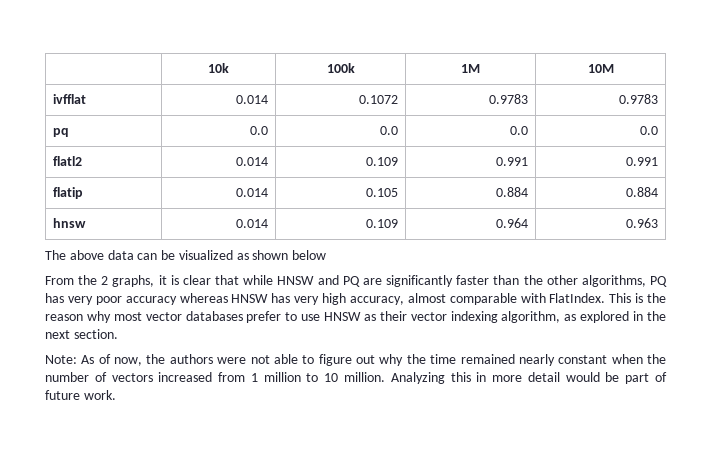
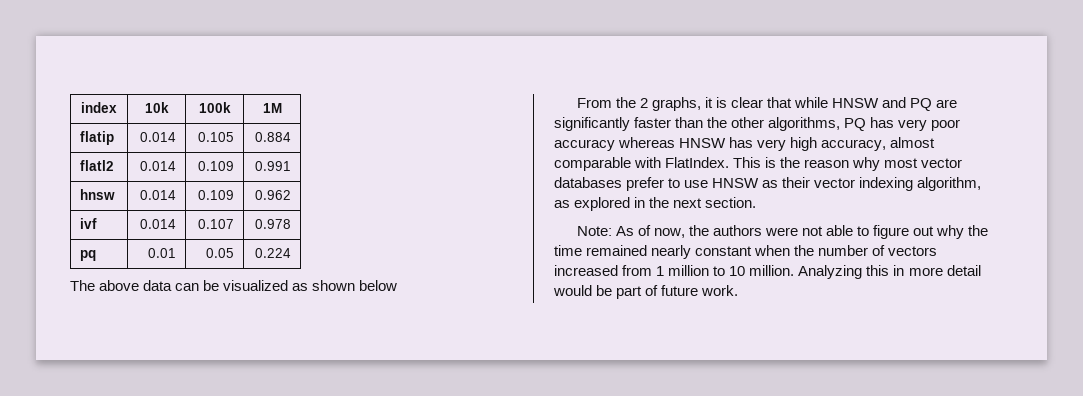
(208, 68) none -> [81,102,117,113] index
[587,64,614,73] [53,94,87,104] [235,95,268,104] [358,95,398,104] [488,94,528,104] [618,94,658,104] [53,128,70,137] [249,126,268,135] [379,126,398,135] [509,126,528,135] [639,126,658,135] [53,156,83,166] [235,157,268,166] [365,157,398,166] [495,157,528,166] [625,157,658,166] [53,187,84,199] [235,188,268,197] [365,188,398,197] [495,187,528,197] [625,187,658,197] [53,218,87,228] [235,219,268,228] [365,219,398,228] [495,218,528,228] [625,218,658,228] | 10M // ivfflat | 0.014 | 0.1072 | 0.9783 | 0.9783 // pq | 0.0 | 0.0 | 0.0 | 0.0 // flatl2 | 0.014 | 0.109 | 0.991 | 0.991 // flatip | 0.014 | 0.105 | 0.884 | 0.884 // hnsw | 0.014 | 0.109 | 0.964 | 0.963 -> [80,131,115,145] [139,132,176,142] [197,132,234,142] [254,132,291,142] [80,160,115,171] [139,161,176,171] [197,161,234,171] [254,161,291,171] [80,189,116,200] [139,190,176,200] [197,190,234,200] [254,190,291,200] [80,218,98,229] [139,219,176,229] [197,219,234,229] [254,219,291,229] [80,250,97,261] [147,248,176,258] [205,248,234,258] [254,248,291,258] // flatip | 0.014 | 0.105 | 0.884 // flatl2 | 0.014 | 0.109 | 0.991 // hnsw | 0.014 | 0.109 | 0.962 // ivf | 0.014 | 0.107 | 0.978 // pq | 0.01 | 0.05 | 0.224

